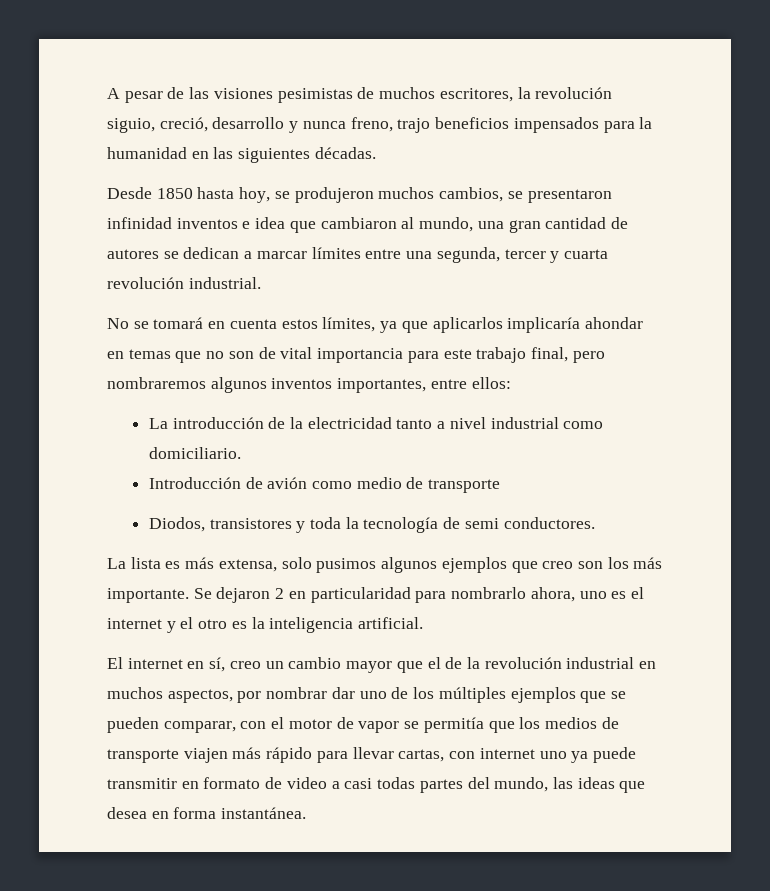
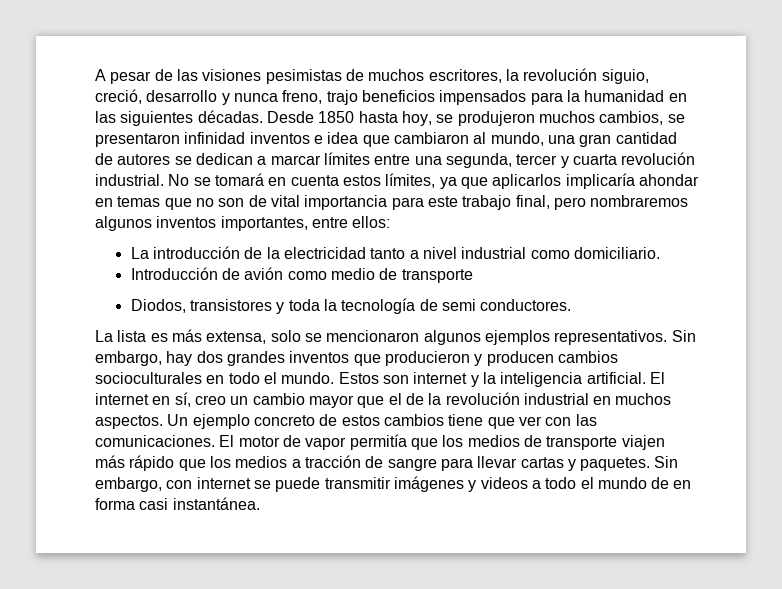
(376, 153) // -> (263, 116) none
(261, 283) // -> (164, 180) none
[316,557,663,573] [107,587,644,603] [107,617,247,633] pusimos algunos ejemplos que creo son los más importante. Se dejaron 2 en particularidad para nombrarlo ahora, uno es el internet y el otro es -> [304,330,696,345] [95,351,618,366] [95,372,479,387] se mencionaron algunos ejemplos representativos. Sin embargo, hay dos grandes inventos que producieron y producen cambios socioculturales en todo el mundo. Estos son internet y
(424, 623) // -> (646, 378) none
[167,687,626,703] [107,717,285,733] aspectos, por nombrar dar uno de los múltiples ejemplos que se pueden comparar, con el -> [95,414,597,429] [95,435,235,447] aspectos. Un ejemplo concreto de estos cambios tiene que ver con las comunicaciones. El
[404,721,420,729] se -> (347, 443) none
[316,747,636,763] [107,777,646,793] [107,807,147,819] para llevar cartas, con internet uno ya puede transmitir en formato de video a casi todas partes del mundo, las ideas que desea -> [178,455,679,471] [95,476,670,492] que los medios a tracción de sangre para llevar cartas y paquetes. Sin embargo, con internet se puede transmitir imágenes y videos a todo el mundo de
(217, 813) none -> [139,498,169,510] casi

